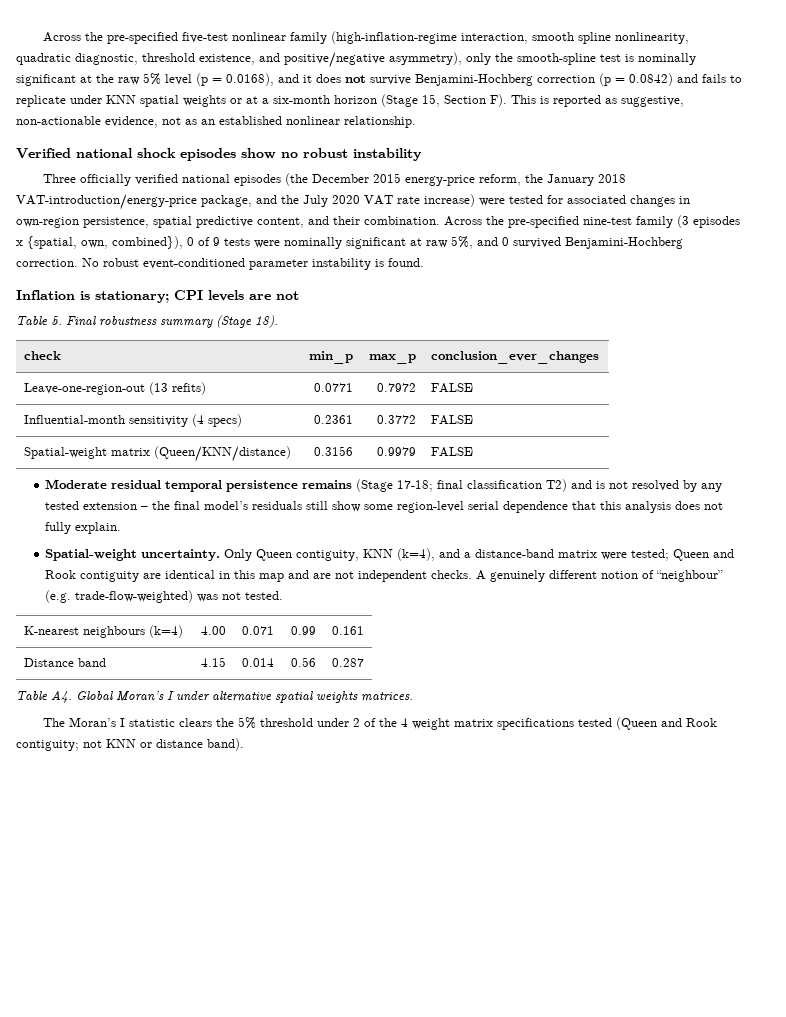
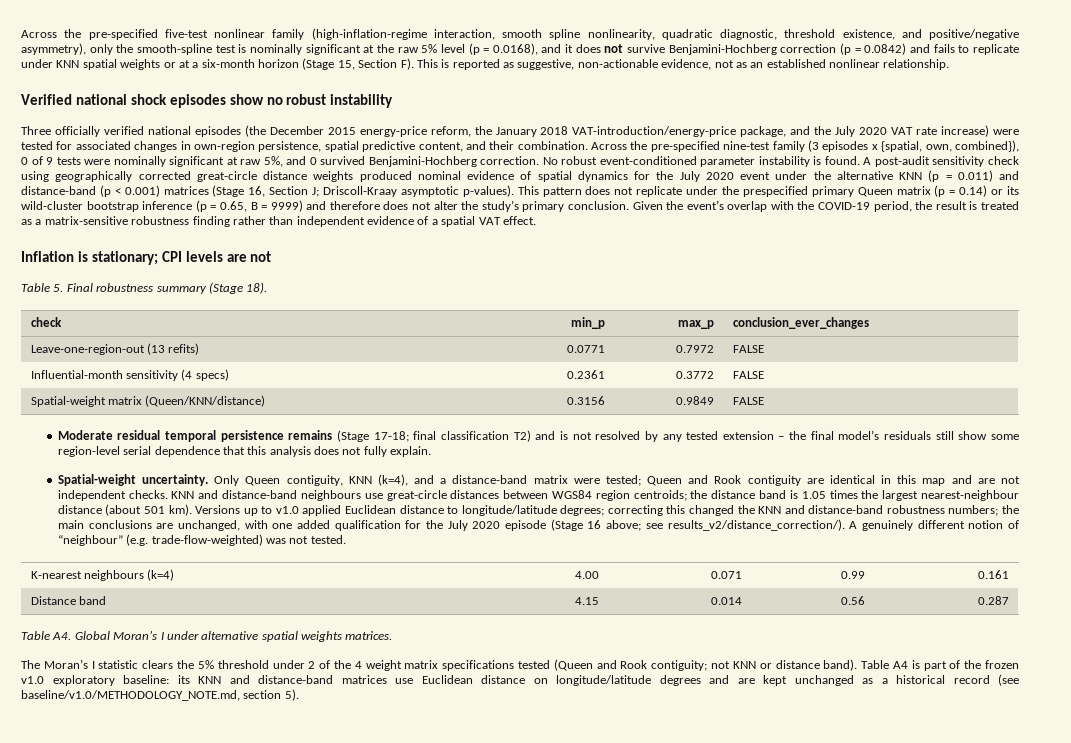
(424, 262) none -> [863,156,1019,167] [21,170,1019,182] [21,185,1020,197] [21,200,1020,212] [21,216,536,227] A post-audit sensitivity check using geographically corrected great-circle distance weights produced nominal evidence of spatial dynamics for the July 2020 event under the alternative KNN (p = 0.011) and distance-band (p < 0.001) matrices (Stage 16, Section J; Driscoll-Kraay asymptotic p-values). This pattern does not replicate under the prespecified primary Queen matrix (p = 0.14) or its wild-cluster bootstrap inference (p = 0.65, B = 9999) and therefore does not alter the study’s primary conclusion. Given the event’s overlap with the COVID-19 period, the result is treated as a matrix-sensitive robustness finding rather than independent evidence of a spatial VAT effect.
[377,447,417,456] 0.9979 -> [676,396,715,405] 0.9849
(473, 574) none -> [171,490,1020,501] [57,504,1020,516] [57,519,845,531] KNN and distance-band neighbours use great-circle distances between WGS84 region centroids; the distance band is 1.05 times the largest nearest-neighbour distance (about 501 km). Versions up to v1.0 applied Euclidean distance to longitude/latitude degrees; correcting this changed the KNN and distance-band robustness numbers; the main conclusions are unchanged, with one added qualification for the July 2020 episode (Stage 16 above; see results_v2/distance_correction/).
(244, 744) none -> [861,660,1019,671] [21,674,1019,686] [21,689,299,701] Table A4 is part of the frozen v1.0 exploratory baseline: its KNN and distance-band matrices use Euclidean distance on longitude/latitude degrees and are kept unchanged as a historical record (see baseline/v1.0/METHODOLOGY_NOTE.md, section 5).

